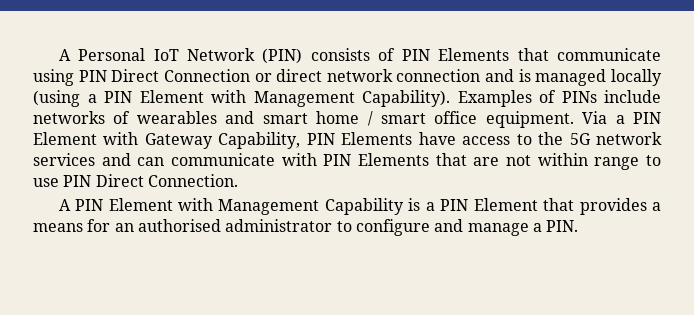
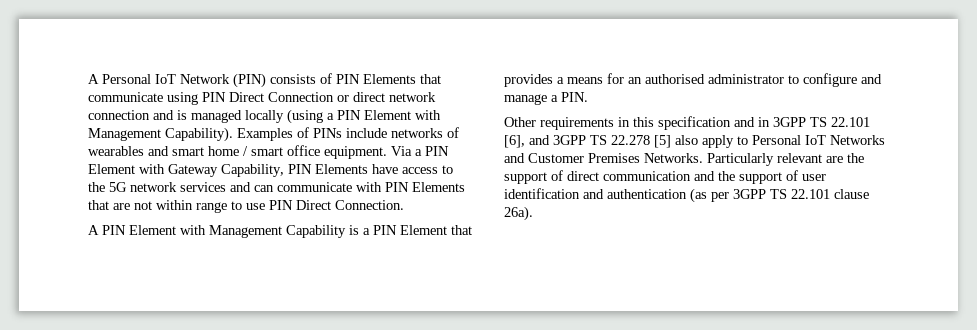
(579, 226) none -> [504,116,870,130] [504,135,885,148] [504,153,864,166] [504,170,826,184] [504,188,869,203] [504,206,533,221] // Other requirements in this specification and in 3GPP TS 22.101 [6], and 3GPP TS 22.278 [5] also apply to Personal IoT Networks and Customer Premises Networks. Particularly relevant are the support of direct communication and the support of user identification and authentication (as per 3GPP TS 22.101 clause 26a).

